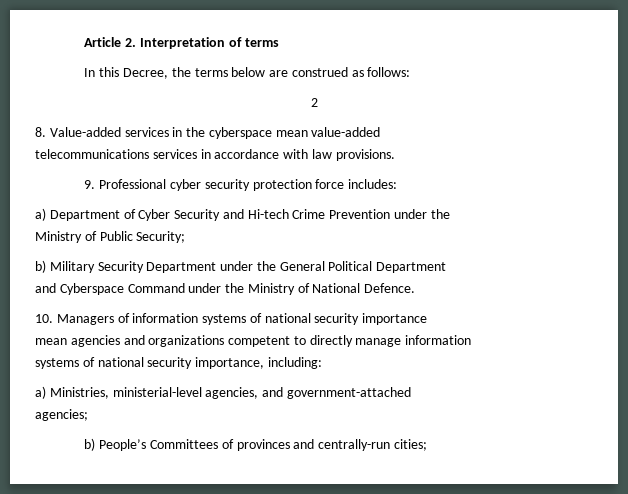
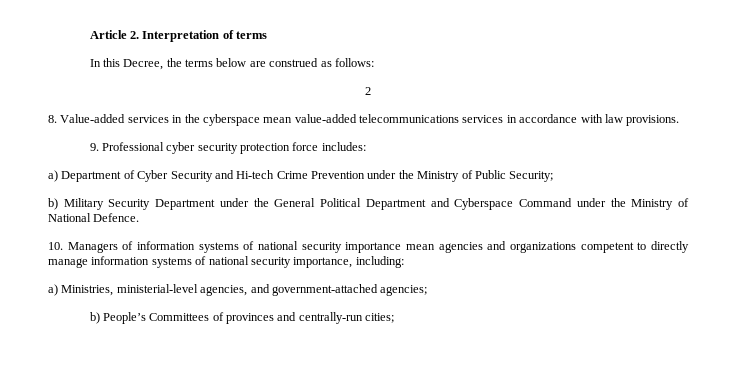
(381, 132) // -> (357, 118) none
(450, 214) // -> (414, 174) none
(447, 267) // -> (426, 204) none
(428, 319) // -> (402, 247) none
(472, 340) // -> (150, 260) none
(411, 393) // -> (378, 290) none

